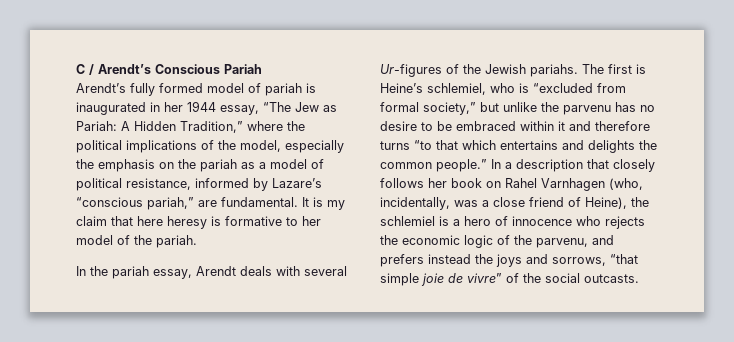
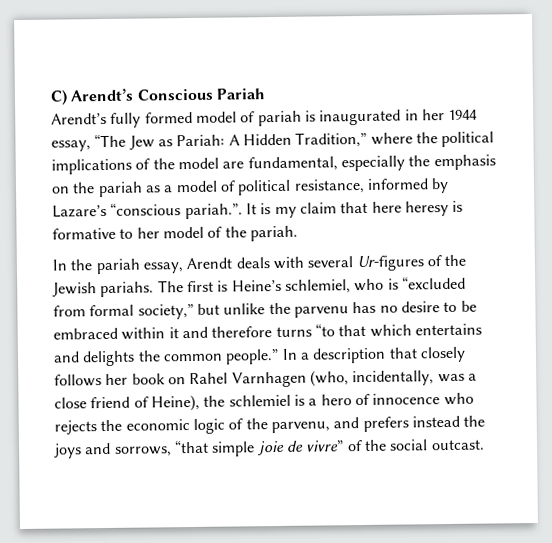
[76,64,94,75] C / -> [50,89,68,106] C)
[240,140,281,152] model, -> [177,156,338,172] model are fundamental,
[147,197,298,210] pariah,” are fundamental. -> [184,203,243,220] pariah.”.
[584,274,639,283] outcasts. -> [430,439,485,451] outcast.

